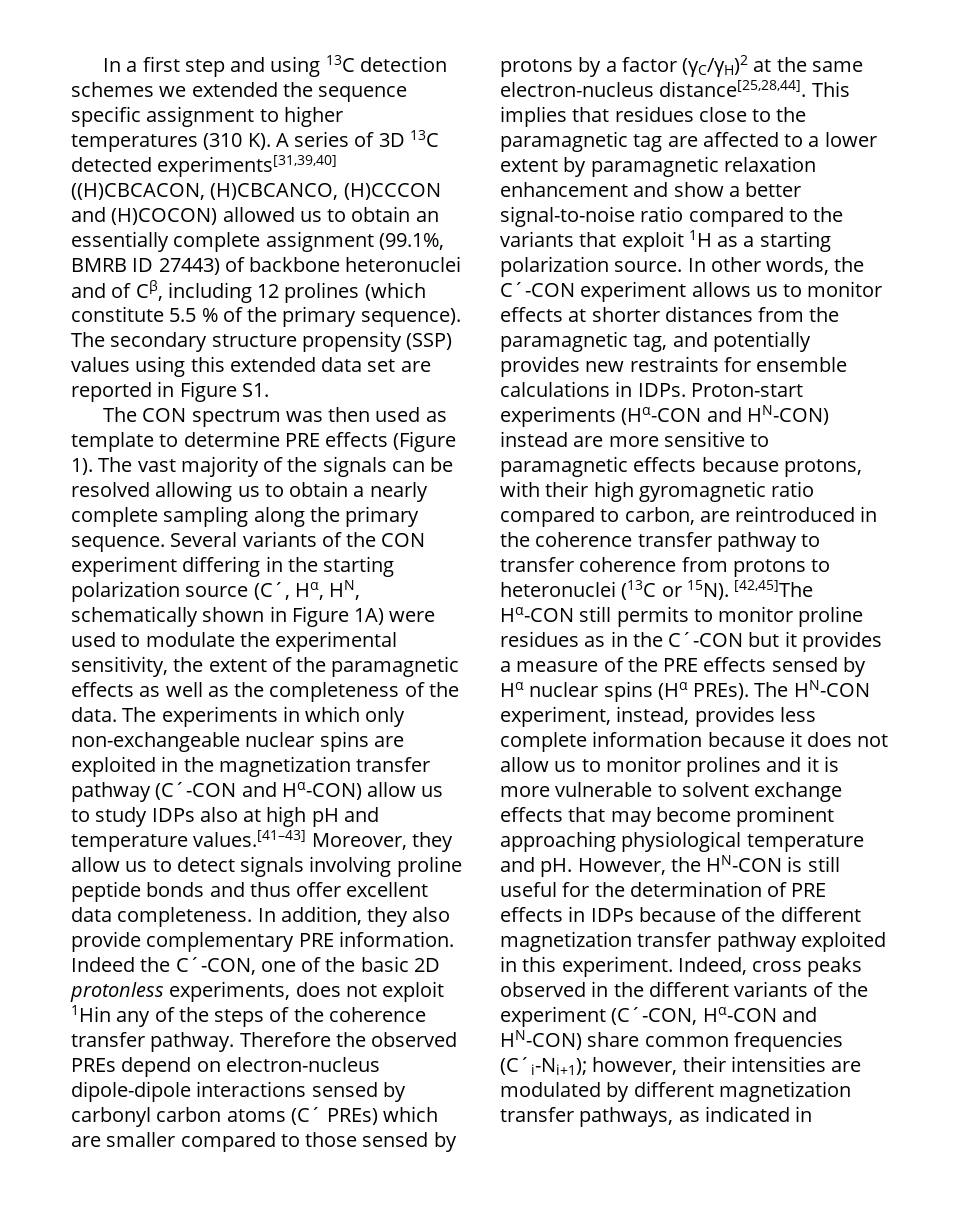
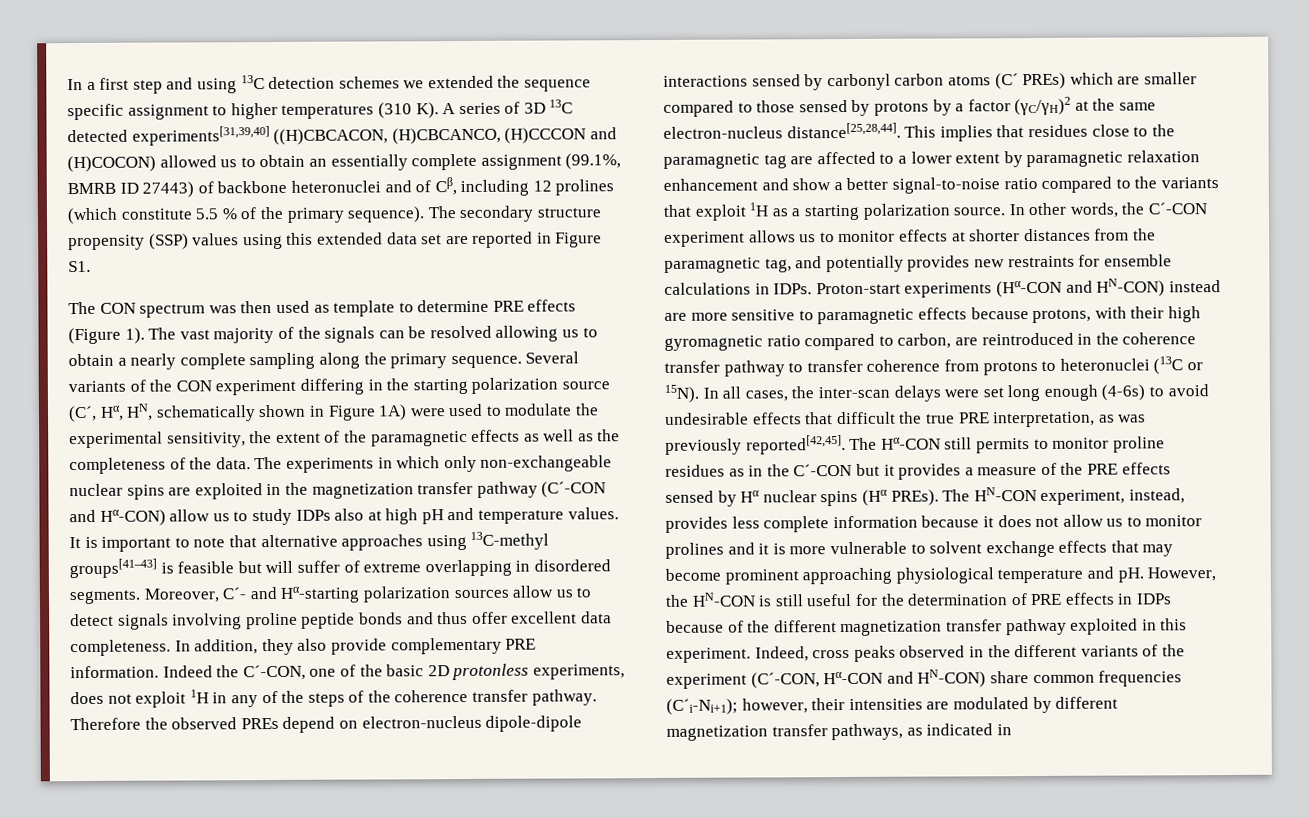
[193,830,453,852] values.[41–43] Moreover, they -> [567,507,619,520] [69,531,550,552] [69,558,611,579] [69,586,509,605] values. It is important to note that alternative approaches using 13C-methyl groups[41–43] is feasible but will suffer of extreme overlapping in disordered segments. Moreover, C´- and Hα-starting polarization sources
[71,1005,111,1022] 1Hin -> [189,689,228,704] 1H in
[734,580,814,597] [42,45]The -> [702,384,1209,402] [665,411,1147,428] [665,435,878,455] In all cases, the inter-scan delays were set long enough (4-6s) to avoid undesirable effects that difficult the true PRE interpretation, as was previously reported[42,45]. The

